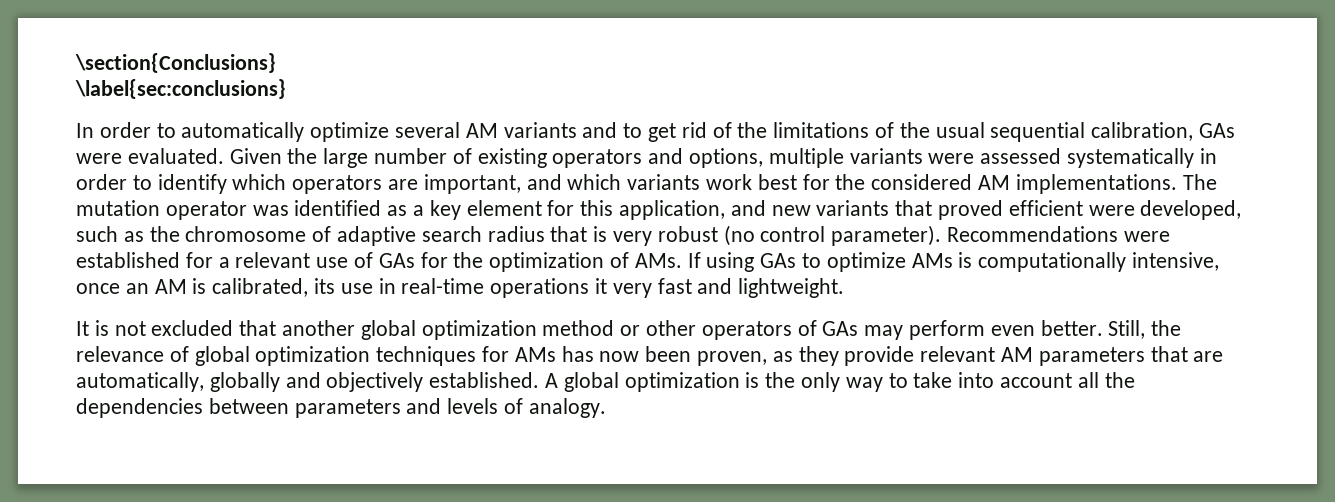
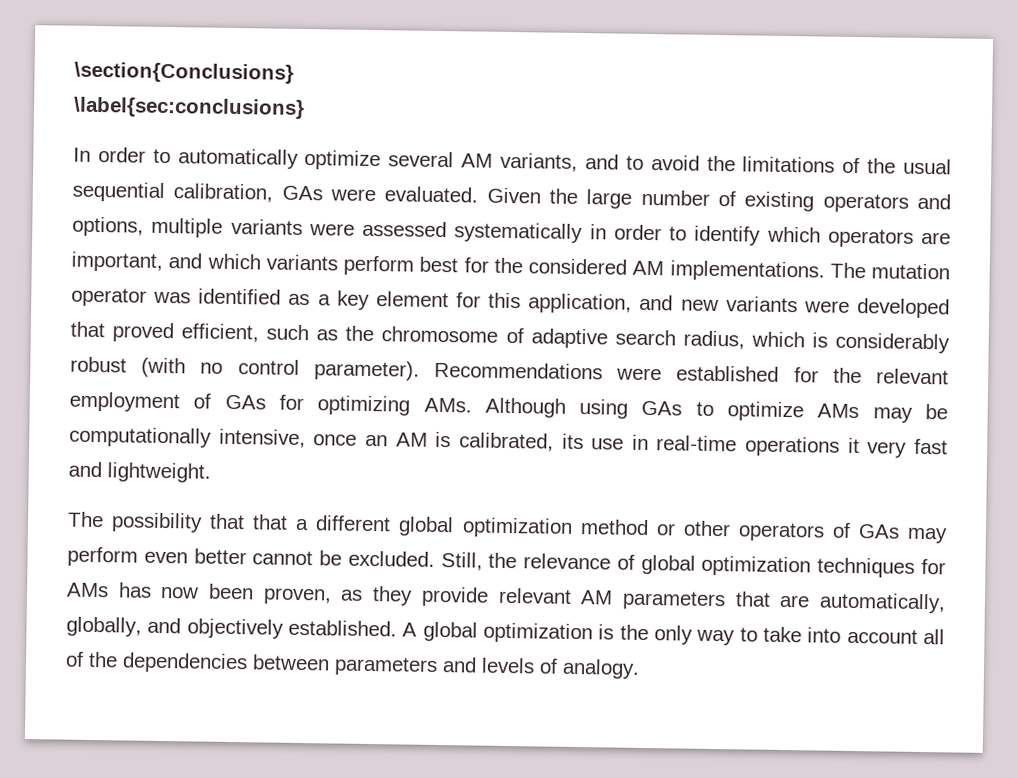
[503,122,577,138] variants -> [500,152,579,172] variants,
[648,122,732,142] get rid of -> [650,155,700,171] avoid
[706,174,753,190] work -> [343,255,414,276] perform
[895,200,1242,220] that proved efficient were developed, -> [803,298,950,319] [70,321,260,343] were developed that proved efficient,
[487,225,755,246] radius that is very robust (no -> [682,330,951,354] [70,356,224,378] radius, which is considerably robust (with no
[218,252,701,272] a relevant use of GAs for the optimization of AMs. If -> [832,367,950,385] [69,391,566,418] the relevant employment of GAs for optimizing AMs. Although
[958,252,973,268] is -> [872,404,948,423] may be
[76,320,356,336] It is not excluded that another -> [67,511,392,533] The possibility that that a different
[1040,320,1103,336] better. -> [193,548,435,567] better cannot be excluded.
[209,372,280,392] globally -> [66,616,142,637] globally,
(1099, 380) none -> [65,651,84,667] of

